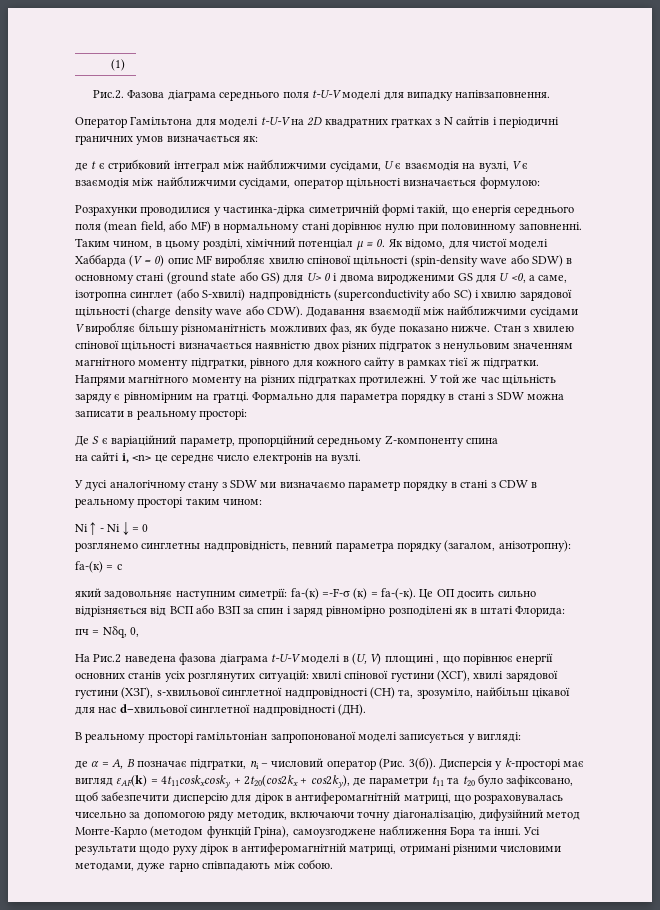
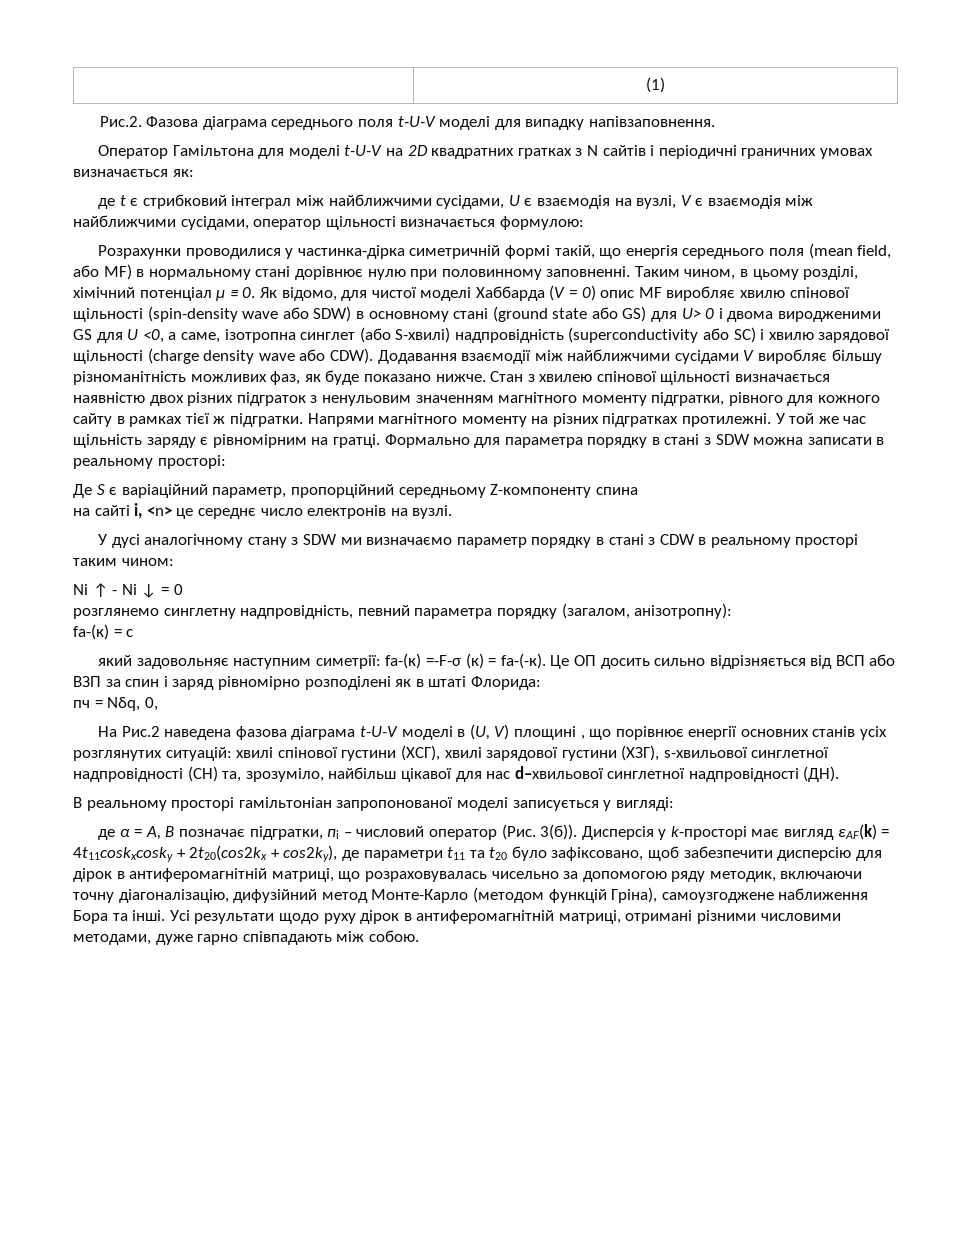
[136,136,164,145] умов -> [819,148,873,159] умовах
[141,542,201,549] синглетны -> [163,608,236,619] синглетну

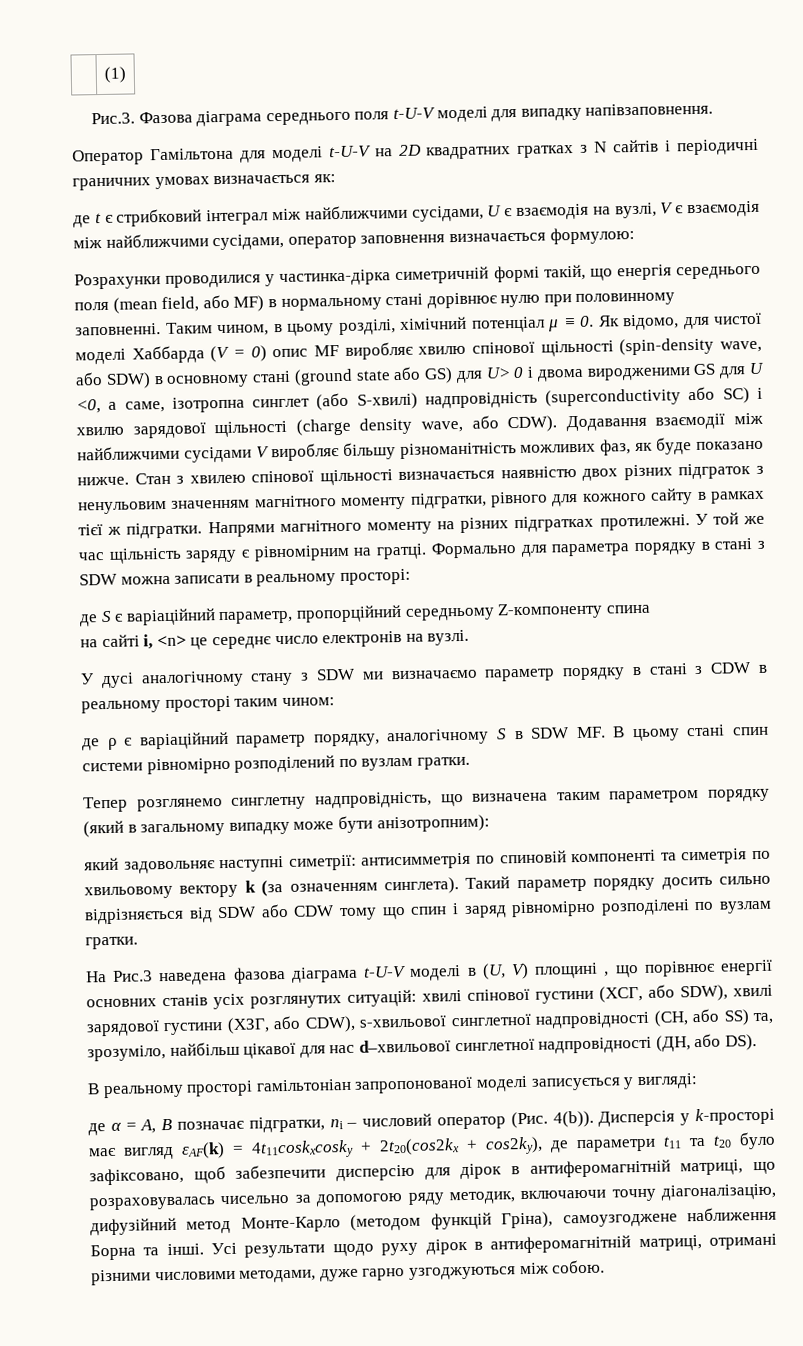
[99,116,142,127] Рис.2. -> [91,112,136,125] Рис.3.
[325,216,396,230] щільності -> [360,234,446,244] заповнення
[242,311,279,319] wave -> [720,340,762,353] wave,
[258,353,295,361] wave -> [421,420,463,433] wave,
[73,484,92,498] Де -> [79,614,98,627] де
[73,583,183,598] [73,603,733,619] [73,624,134,640] [98,653,896,669] [73,676,121,687] Ni ↑ - Ni ↓ = 0 // розглянемо синглетну надпровідність, певний параметра порядку (загалом, анізотропну): // fa-(к) = с // який задовольняє наступним симетрії: fa-(к) =-F-σ (к) = fa-(-к). Це ОП досить сильно відрізняється від ВСП або ВЗП за -> [82,724,769,751] [82,755,470,775] [83,788,770,813] [83,814,490,838] [84,848,772,874] [84,875,771,900] [84,903,406,925] де ρ є варіаційний параметр порядку, аналогічному S в SDW MF. В цьому станi спин системи рівномірно розподілений по вузлам гратки. // Тепер розглянемо синглетну надпровідність, що визначена таким параметром порядку (який в загальному випадку може бути анізотропним): // який задовольняє наступні симетрії: антисимметрiя по спиновiй компонентi та симетрія по хвильовому вектору k (за означенням синглета). Такий параметр порядку досить сильно відрізняється від SDW або СDW тому що
[395,676,541,690] [73,697,158,711] як в штаті Флорида: // пч = Nδq, 0, -> [694,900,772,914] [85,936,138,950] по вузлам гратки.
[121,726,160,737] Рис.2 -> [113,970,154,982] Рис.3
[400,745,830,761] [73,766,218,782] (ХСГ), хвилі зарядової густини (ХЗГ), s-хвильової синглетної надпровідності (СН) -> [599,984,773,1003] [86,1008,750,1037] (ХСГ, або SDW), хвилі зарядової густини (ХЗГ, або CDW), s-хвильової синглетної надпровідності (СН, або SS)
[803,766,840,782] (ДH). -> [655,1033,757,1052] (ДH, або DS).
[540,824,578,840] 3(б)). -> [552,1110,594,1128] 4(b)).
[73,910,108,924] Бора -> [90,1244,136,1261] Борна
[242,931,332,945] співпадають -> [408,1266,516,1280] узгоджуються

